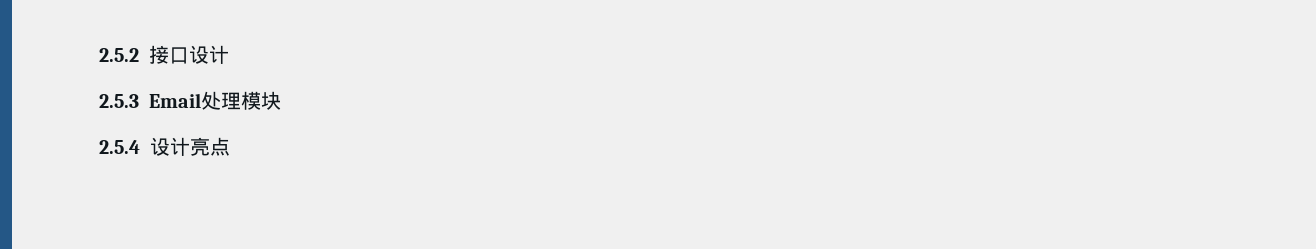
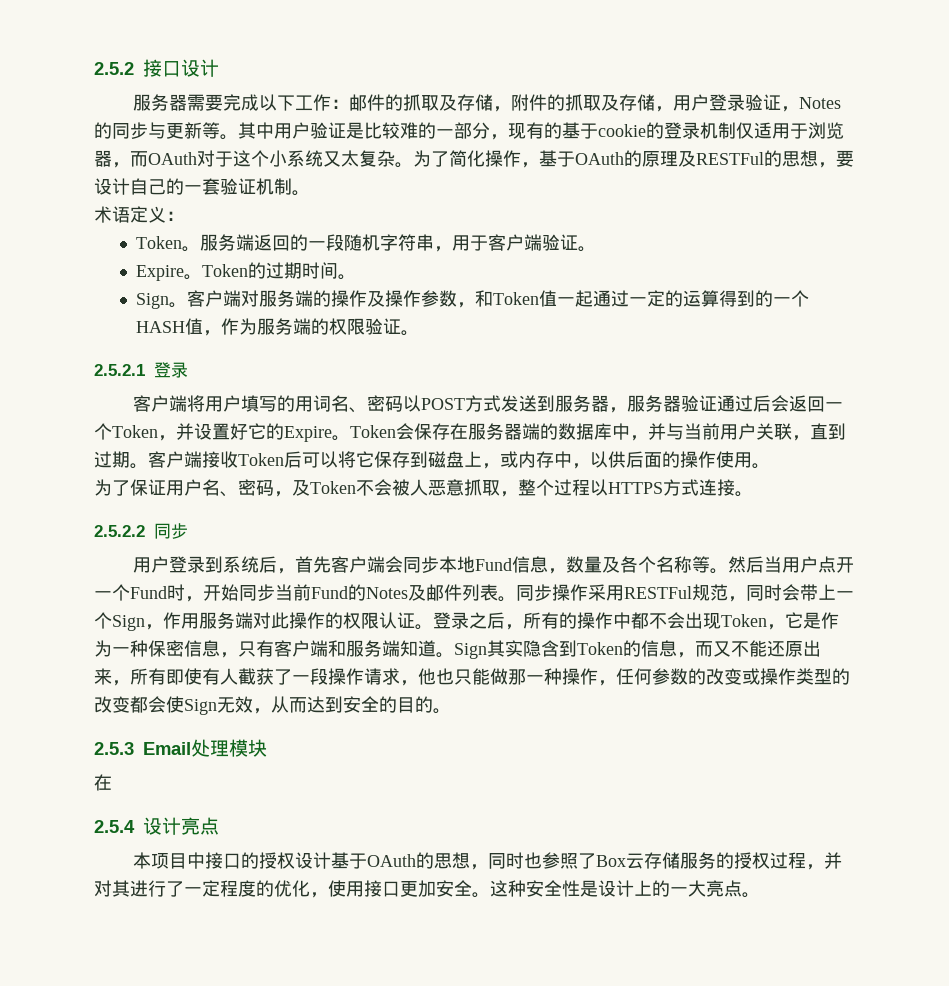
(229, 54) none -> [132,94,841,112] [94,122,844,140] [94,150,854,168] [94,178,310,196] [94,206,184,223] [136,234,597,252] [136,262,357,281] [136,290,810,309] [136,318,420,336] [94,362,188,378] [132,395,843,413] [94,423,846,442] [94,451,770,469] [94,479,753,497] [94,523,188,539] [132,556,854,574] [94,584,854,602] [94,612,839,631] [94,640,821,659] [94,668,850,686] [94,696,451,715] // 服务器需要完成以下工作：邮件的抓取及存储，附件的抓取及存储，用户登录验证，Notes的同步与更新等。其中用户验证是比较难的一部分，现有的基于cookie的登录机制仅适用于浏览器，而OAuth对于这个小系统又太复杂。为了简化操作，基于OAuth的原理及RESTFul的思想，要设计自己的一套验证机制。 // 术语定义： // Token。服务端返回的一段随机字符串，用于客户端验证。 // Expire。Token的过期时间。 // Sign。客户端对服务端的操作及操作参数，和Token值一起通过一定的运算得到的一个HASH值，作为服务端的权限验证。 // 2.5.2.1登录 // 客户端将用户填写的用词名、密码以POST方式发送到服务器，服务器验证通过后会返回一个Token，并设置好它的Expire。Token会保存在服务器端的数据库中，并与当前用户关联，直到过期。客户端接收Token后可以将它保存到磁盘上，或内存中，以供后面的操作使用。 // 为了保证用户名、密码，及Token不会被人恶意抓取，整个过程以HTTPS方式连接。 // 2.5.2.2同步 // 用户登录到系统后，首先客户端会同步本地Fund信息，数量及各个名称等。然后当用户点开一个Fund时，开始同步当前Fund的Notes及邮件列表。同步操作采用RESTFul规范，同时会带上一个Sign，作用服务端对此操作的权限认证。登录之后，所有的操作中都不会出现Token，它是作为一种保密信息，只有客户端和服务端知道。Sign其实隐含到Token的信息，而又不能还原出来，所有即使有人截获了一段操作请求，他也只能做那一种操作，任何参数的改变或操作类型的改变都会使Sign无效，从而达到安全的目的。
(281, 100) none -> [94,774,112,791] // 在
(230, 146) none -> [132,852,842,870] [94,880,760,898] // 本项目中接口的授权设计基于OAuth的思想，同时也参照了Box云存储服务的授权过程，并对其进行了一定程度的优化，使用接口更加安全。这种安全性是设计上的一大亮点。

